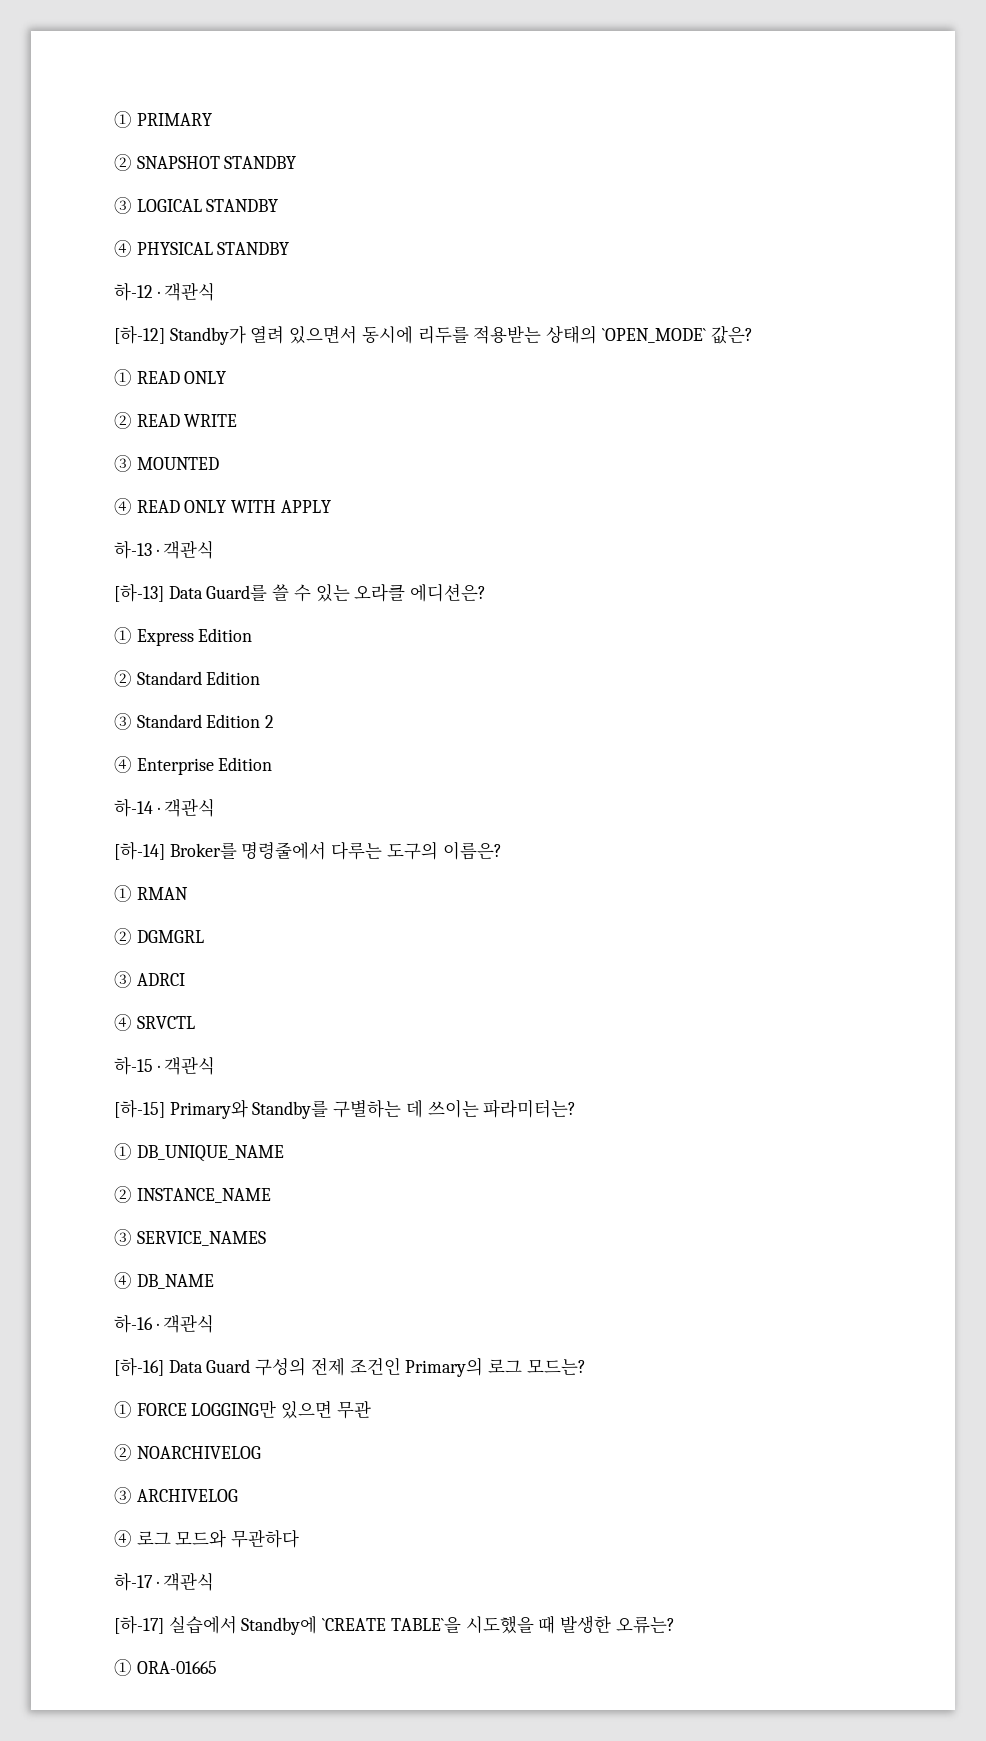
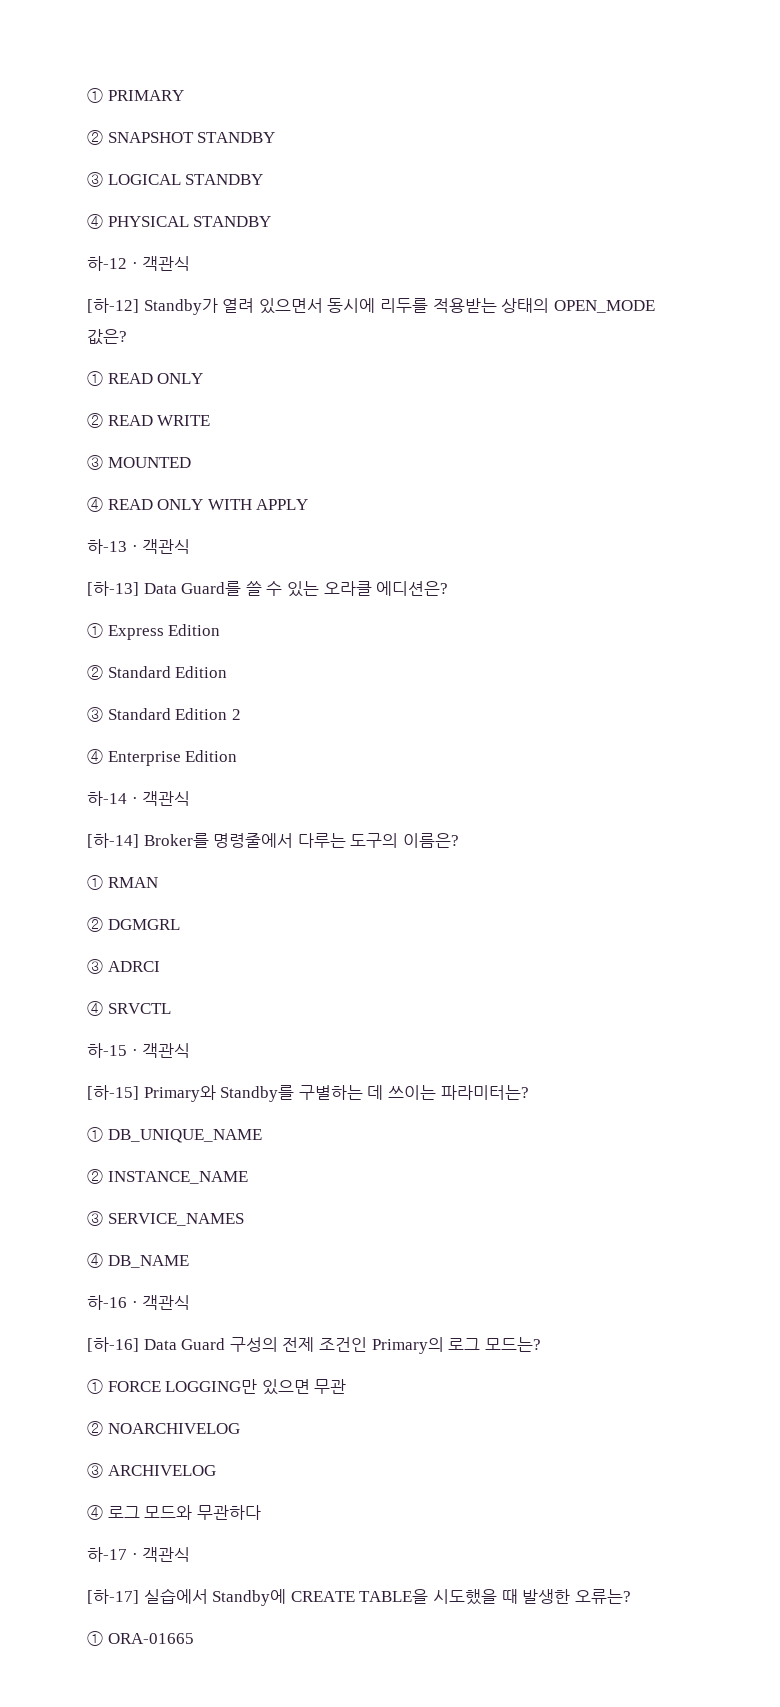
[601,328,706,343] `OPEN_MODE` -> [553,300,655,313] OPEN_MODE
[322,1617,461,1633] `CREATE TABLE`을 -> [290,1589,429,1604] CREATE TABLE을

